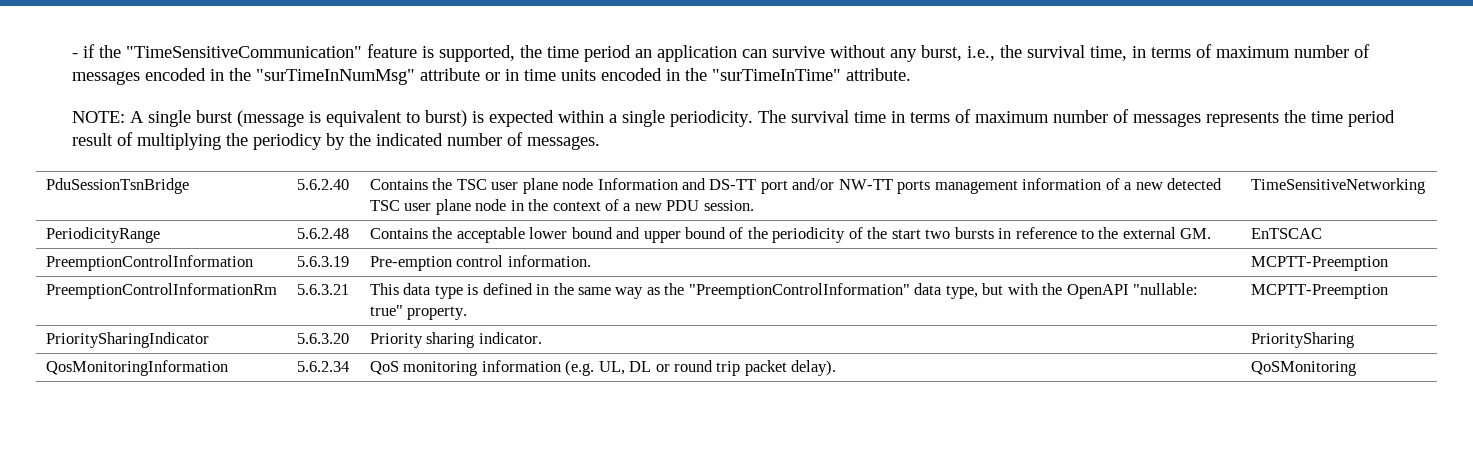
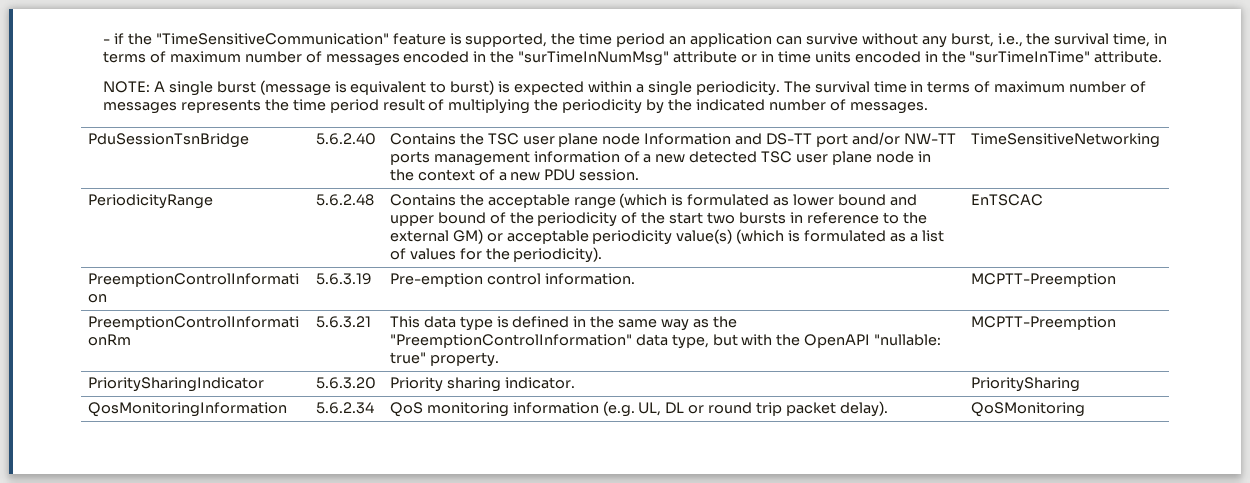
[253,133,323,150] periodicy -> [562,99,643,114] periodicity
(525, 235) none -> [573,193,790,209] range (which is formulated as
[1180,228,1212,239] GM. -> [452,229,944,245] [389,247,603,263] GM) or acceptable periodicity value(s) (which is formulated as a list of values for the periodicity).

